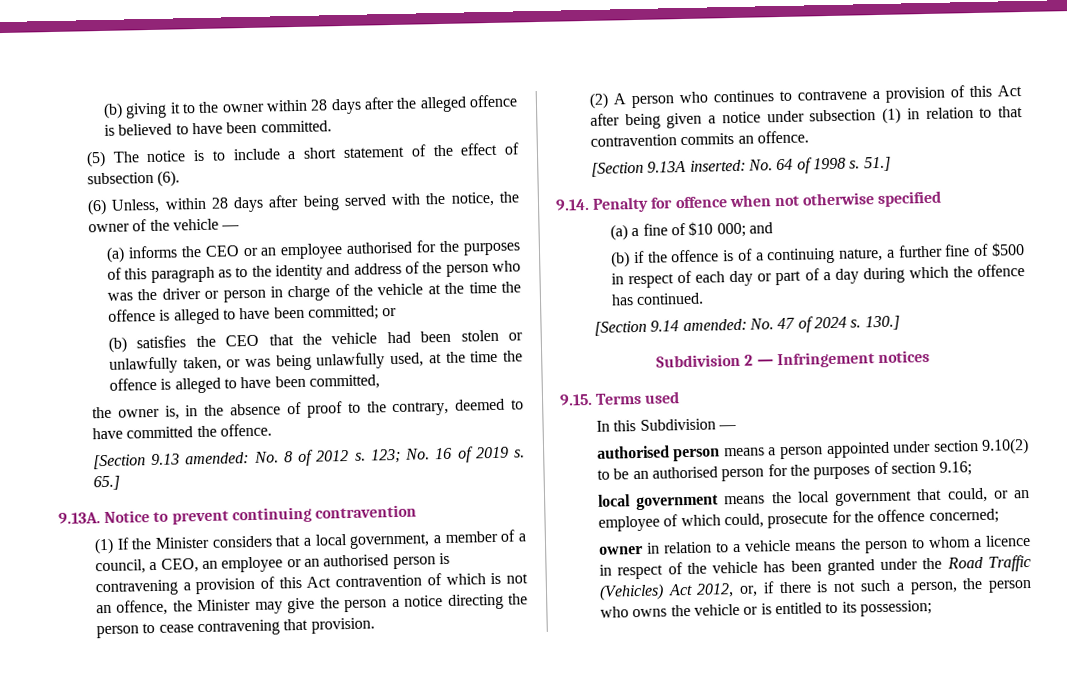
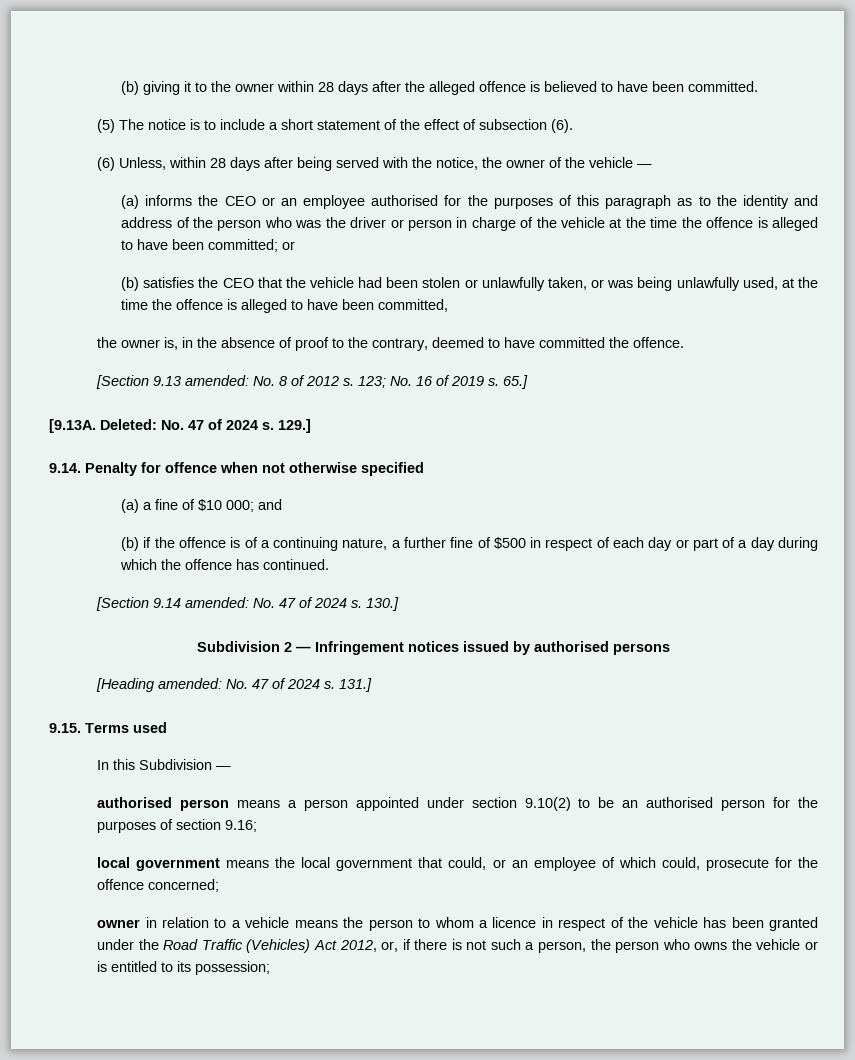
[58,504,417,525] [93,529,526,555] [94,552,450,575] [94,572,528,597] [95,593,529,616] [95,617,375,639] [588,85,1022,109] [589,106,1023,130] [589,130,809,147] [590,156,891,177] 9.13A. Notice to prevent continuing contravention // (1) If the Minister considers that a local government, a member of a council, a CEO, an employee or an authorised person is contravening a provision of this Act contravention of which is not an offence, the Minister may give the person a notice directing the person to cease contravening that provision. // (2) A person who continues to contravene a provision of this Act after being given a notice under subsection (1) in relation to that contravention commits an offence. // [Section 9.13A inserted: No. 64 of 1998 s. 51.] -> [49,419,311,433] [9.13A. Deleted: No. 47 of 2024 s. 129.]
(930, 356) none -> [463,641,670,655] [96,678,373,692] issued by authorised persons // [Heading amended: No. 47 of 2024 s. 131.]

